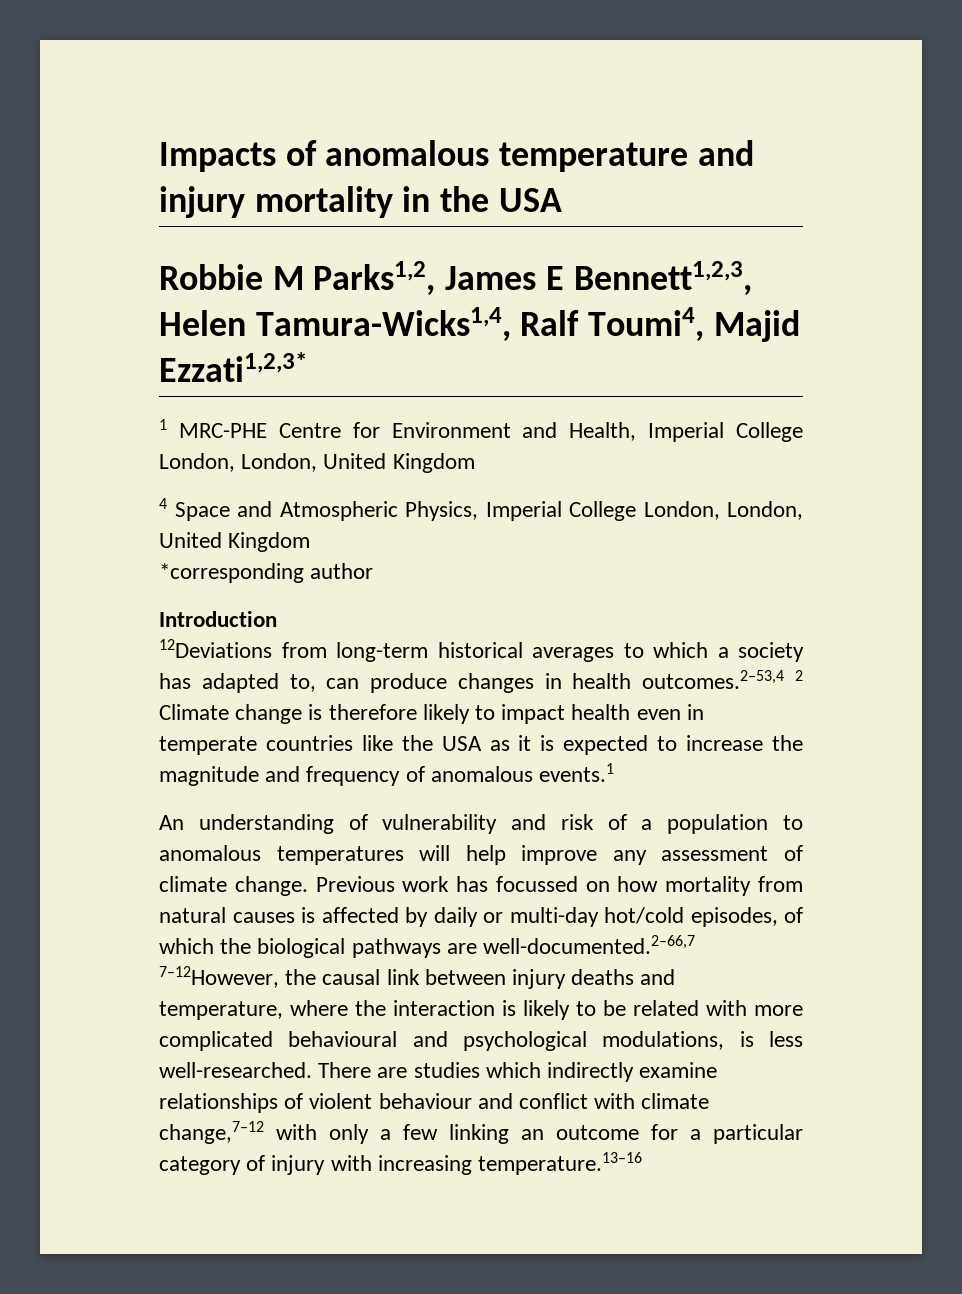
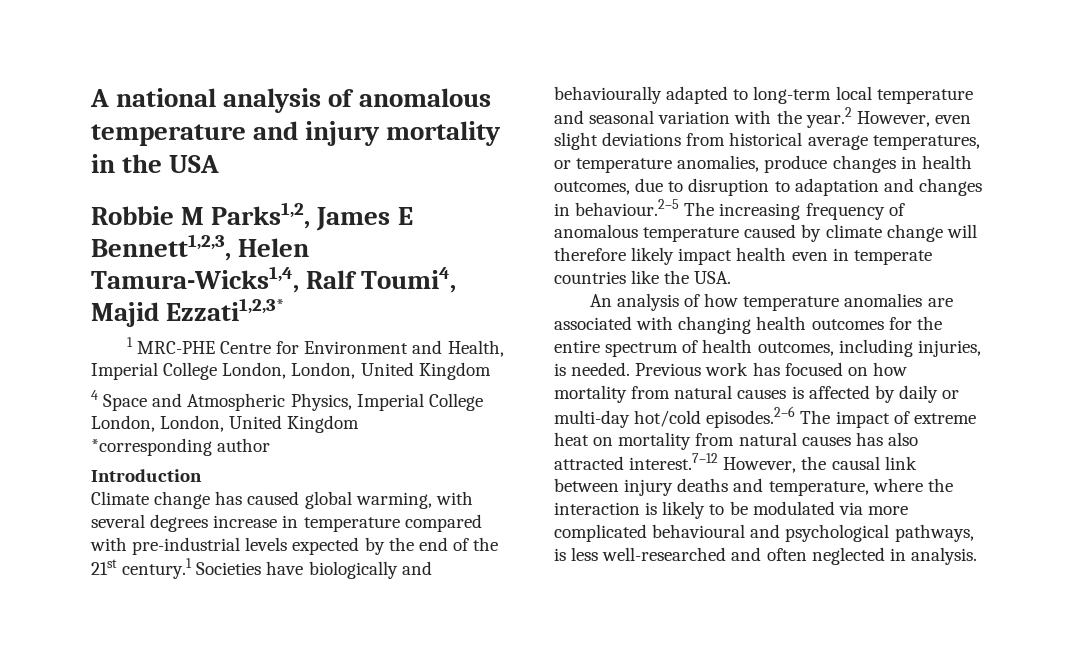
[159,142,276,172] Impacts -> [90,88,322,113] A national analysis
[159,639,804,662] [159,670,803,693] [159,704,323,724] 12Deviations from long-term historical averages to which a society has adapted to, can produce changes in health outcomes.2–53,4 2 Climate change is -> [91,491,473,509] [91,514,482,532] [90,537,499,555] [91,558,432,579] [554,86,973,104] [554,107,971,128] [554,132,980,150] [554,155,972,173] [554,178,982,196] [554,199,905,220] [554,224,977,242] Climate change has caused global warming, with several degrees increase in temperature compared with pre-industrial levels expected by the end of the 21st century.1 Societies have biologically and behaviourally adapted to long-term local temperature and seasonal variation with the year.2 However, even slight deviations from historical average temperatures, or temperature anomalies, produce changes in health outcomes, due to disruption to adaptation and changes in behaviour.2–5 The increasing frequency of anomalous temperature caused by climate change will
[475,705,496,720] to -> (675, 256) none
[441,735,803,755] [159,763,615,786] [159,814,803,834] [159,845,803,865] [159,876,308,896] USA as it is expected to increase the magnitude and frequency of anomalous events.1 // An understanding of vulnerability and risk of a population to anomalous temperatures will help improve any assessment of climate change. -> [694,271,732,284] [589,293,953,311] [554,316,942,334] [554,339,981,357] [554,362,631,376] USA. // An analysis of how temperature anomalies are associated with changing health outcomes for the entire spectrum of health outcomes, including injuries, is needed.
[495,876,578,892] focussed -> [784,362,843,376] focused
[690,907,803,927] [159,935,696,958] [159,966,279,988] episodes, of which the biological pathways are well-documented.2–66,7 7–12However, -> [706,406,976,428] [554,432,918,450] [554,453,797,473] episodes.2–6 The impact of extreme heat on mortality from natural causes has also attracted interest.7–12 However,
[633,1000,747,1016] related with -> [752,501,863,515] modulated via
[602,1031,725,1050] modulations, -> [894,524,974,542] pathways,
[159,1062,718,1082] [159,1093,710,1113] [159,1121,803,1144] [159,1152,643,1175] well-researched. There are studies which indirectly examine relationships of violent behaviour and conflict with climate change,7–12 with only a few linking an outcome for a particular category of injury with increasing temperature.13–16 -> [602,547,977,565] well-researched and often neglected in analysis.

